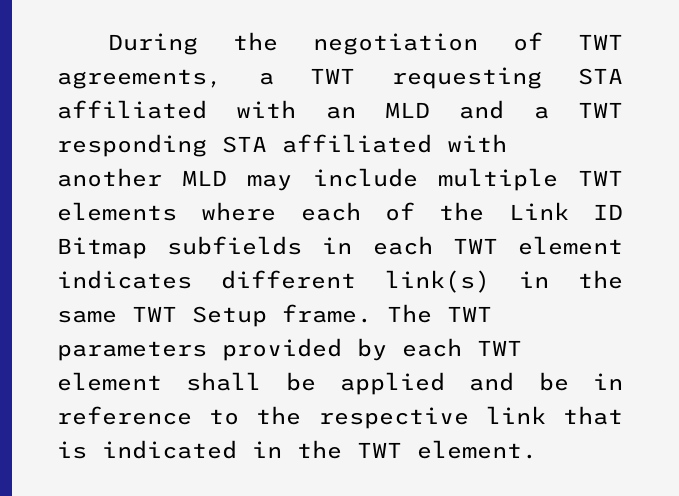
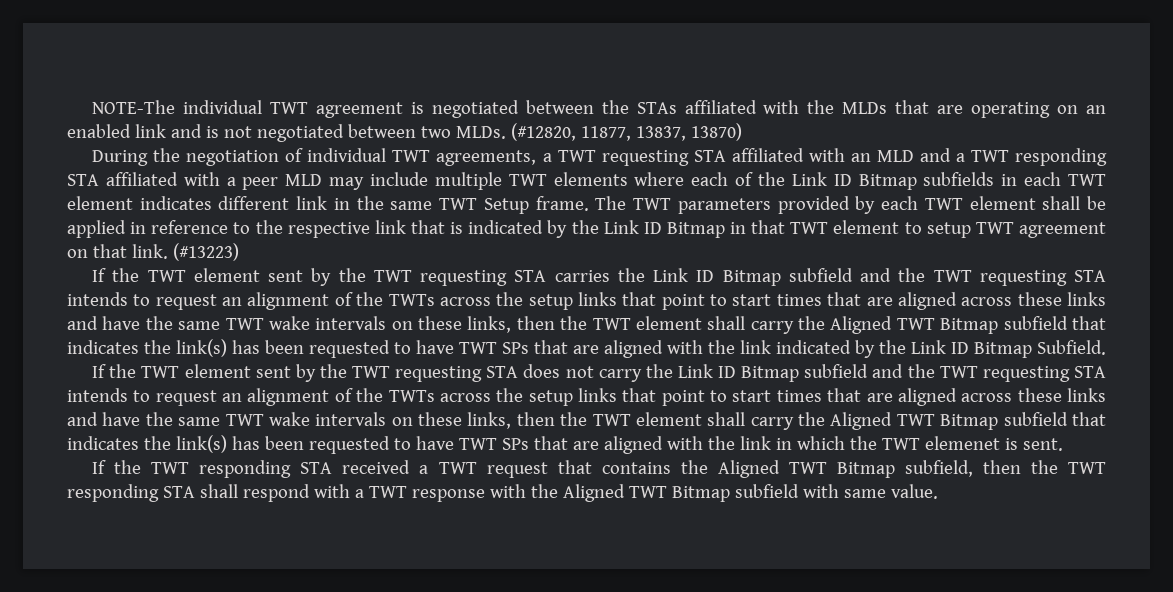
(107, 44) none -> [92,100,1107,118] [67,123,742,142] NOTE-The individual TWT agreement is negotiated between the STAs affiliated with the MLDs that are operating on an enabled link and is not negotiated between two MLDs. (#12820, 11877, 13837, 13870) //
(543, 41) none -> [307,148,387,162] individual
[57,168,162,187] another -> [226,177,279,190] a peer
[385,270,490,293] link(s) -> [296,196,328,210] link
[469,372,569,391] and be -> (126, 229) none
[252,440,537,459] in the TWT element. -> [547,220,1106,238] [67,243,239,261] [92,268,1107,286] [67,292,1107,310] [67,316,1107,334] [67,339,1106,358] [92,364,1107,382] [67,388,1107,406] [67,412,1107,430] [67,435,1063,454] [92,460,1107,478] [67,484,938,502] by the Link ID Bitmap in that TWT element to setup TWT agreement on that link. (#13223) // If the TWT element sent by the TWT requesting STA carries the Link ID Bitmap subfield and the TWT requesting STA intends to request an alignment of the TWTs across the setup links that point to start times that are aligned across these links and have the same TWT wake intervals on these links, then the TWT element shall carry the Aligned TWT Bitmap subfield that indicates the link(s) has been requested to have TWT SPs that are aligned with the link indicated by the Link ID Bitmap Subfield. // If the TWT element sent by the TWT requesting STA does not carry the Link ID Bitmap subfield and the TWT requesting STA intends to request an alignment of the TWTs across the setup links that point to start times that are aligned across these links and have the same TWT wake intervals on these links, then the TWT element shall carry the Aligned TWT Bitmap subfield that indicates the link(s) has been requested to have TWT SPs that are aligned with the link in which the TWT elemenet is sent. // If the TWT responding STA received a TWT request that contains the Aligned TWT Bitmap subfield, then the TWT responding STA shall respond with a TWT response with the Aligned TWT Bitmap subfield with same value.

